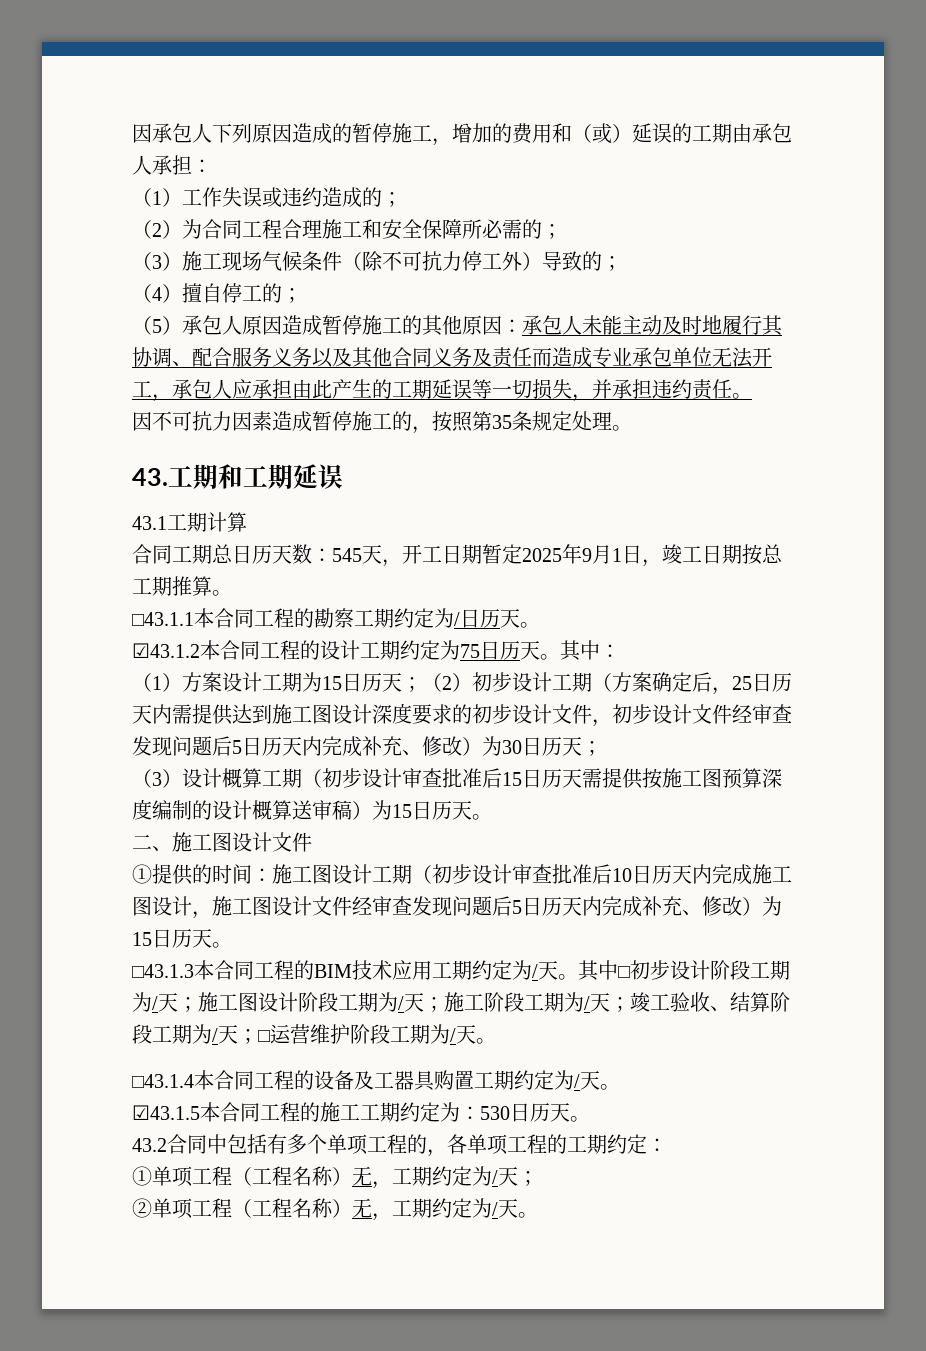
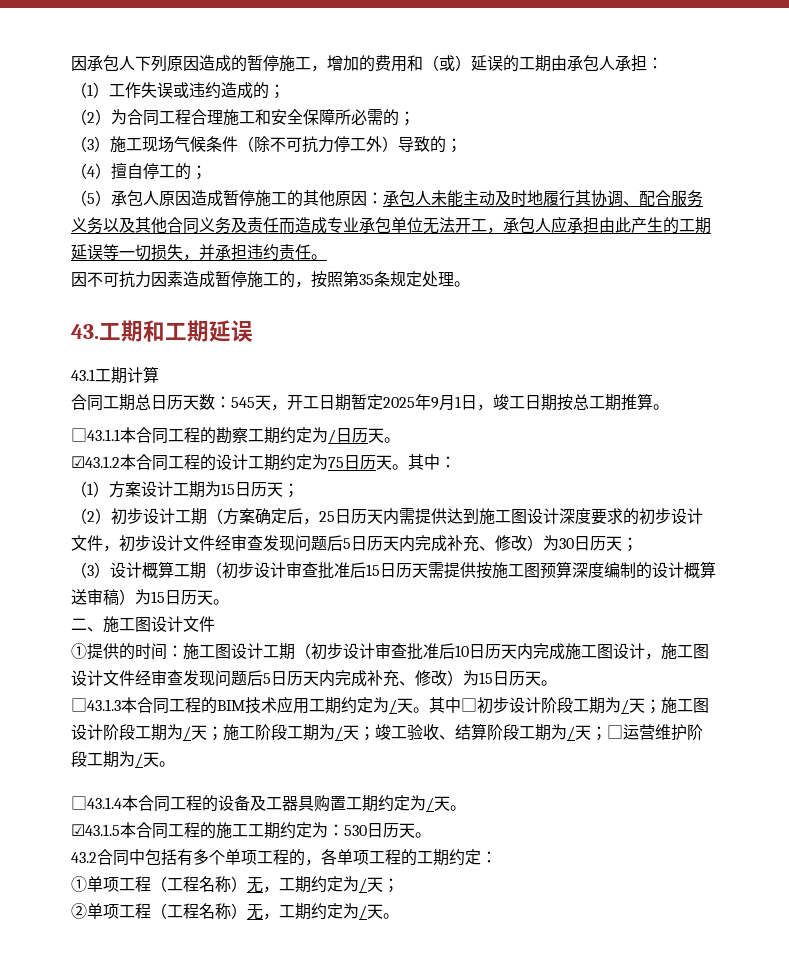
(422, 684) none -> (299, 490) //

